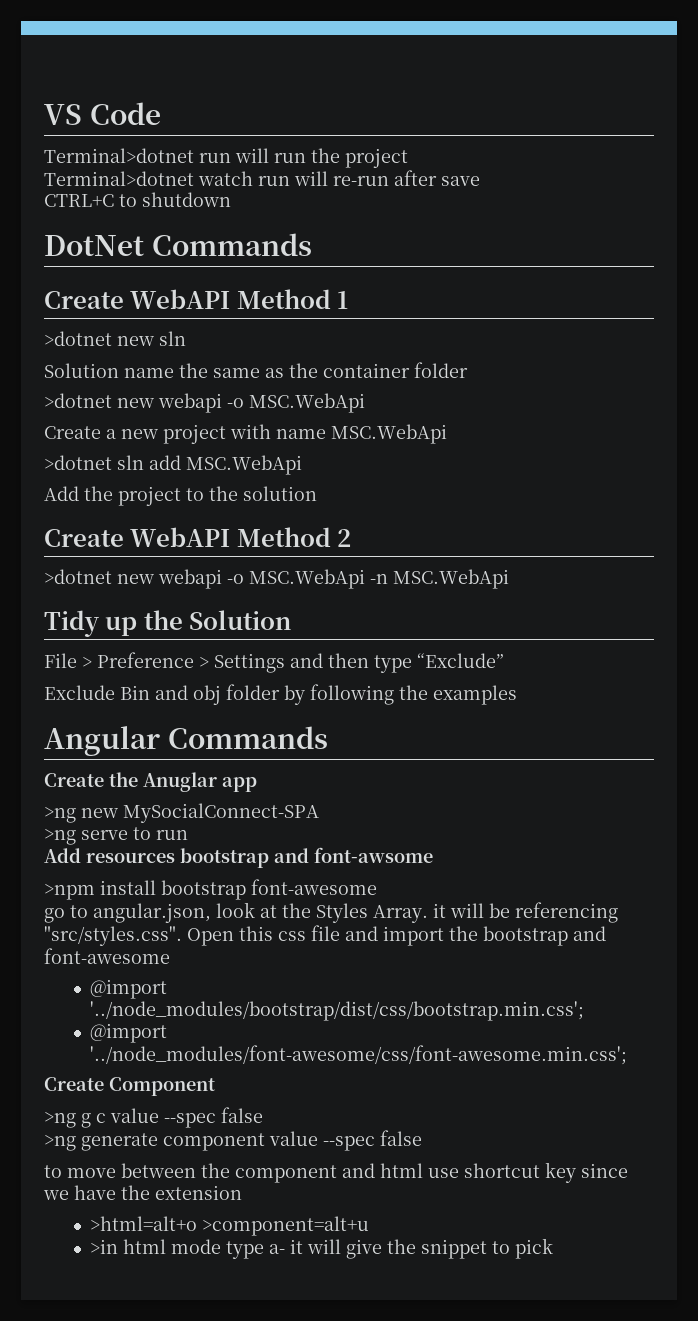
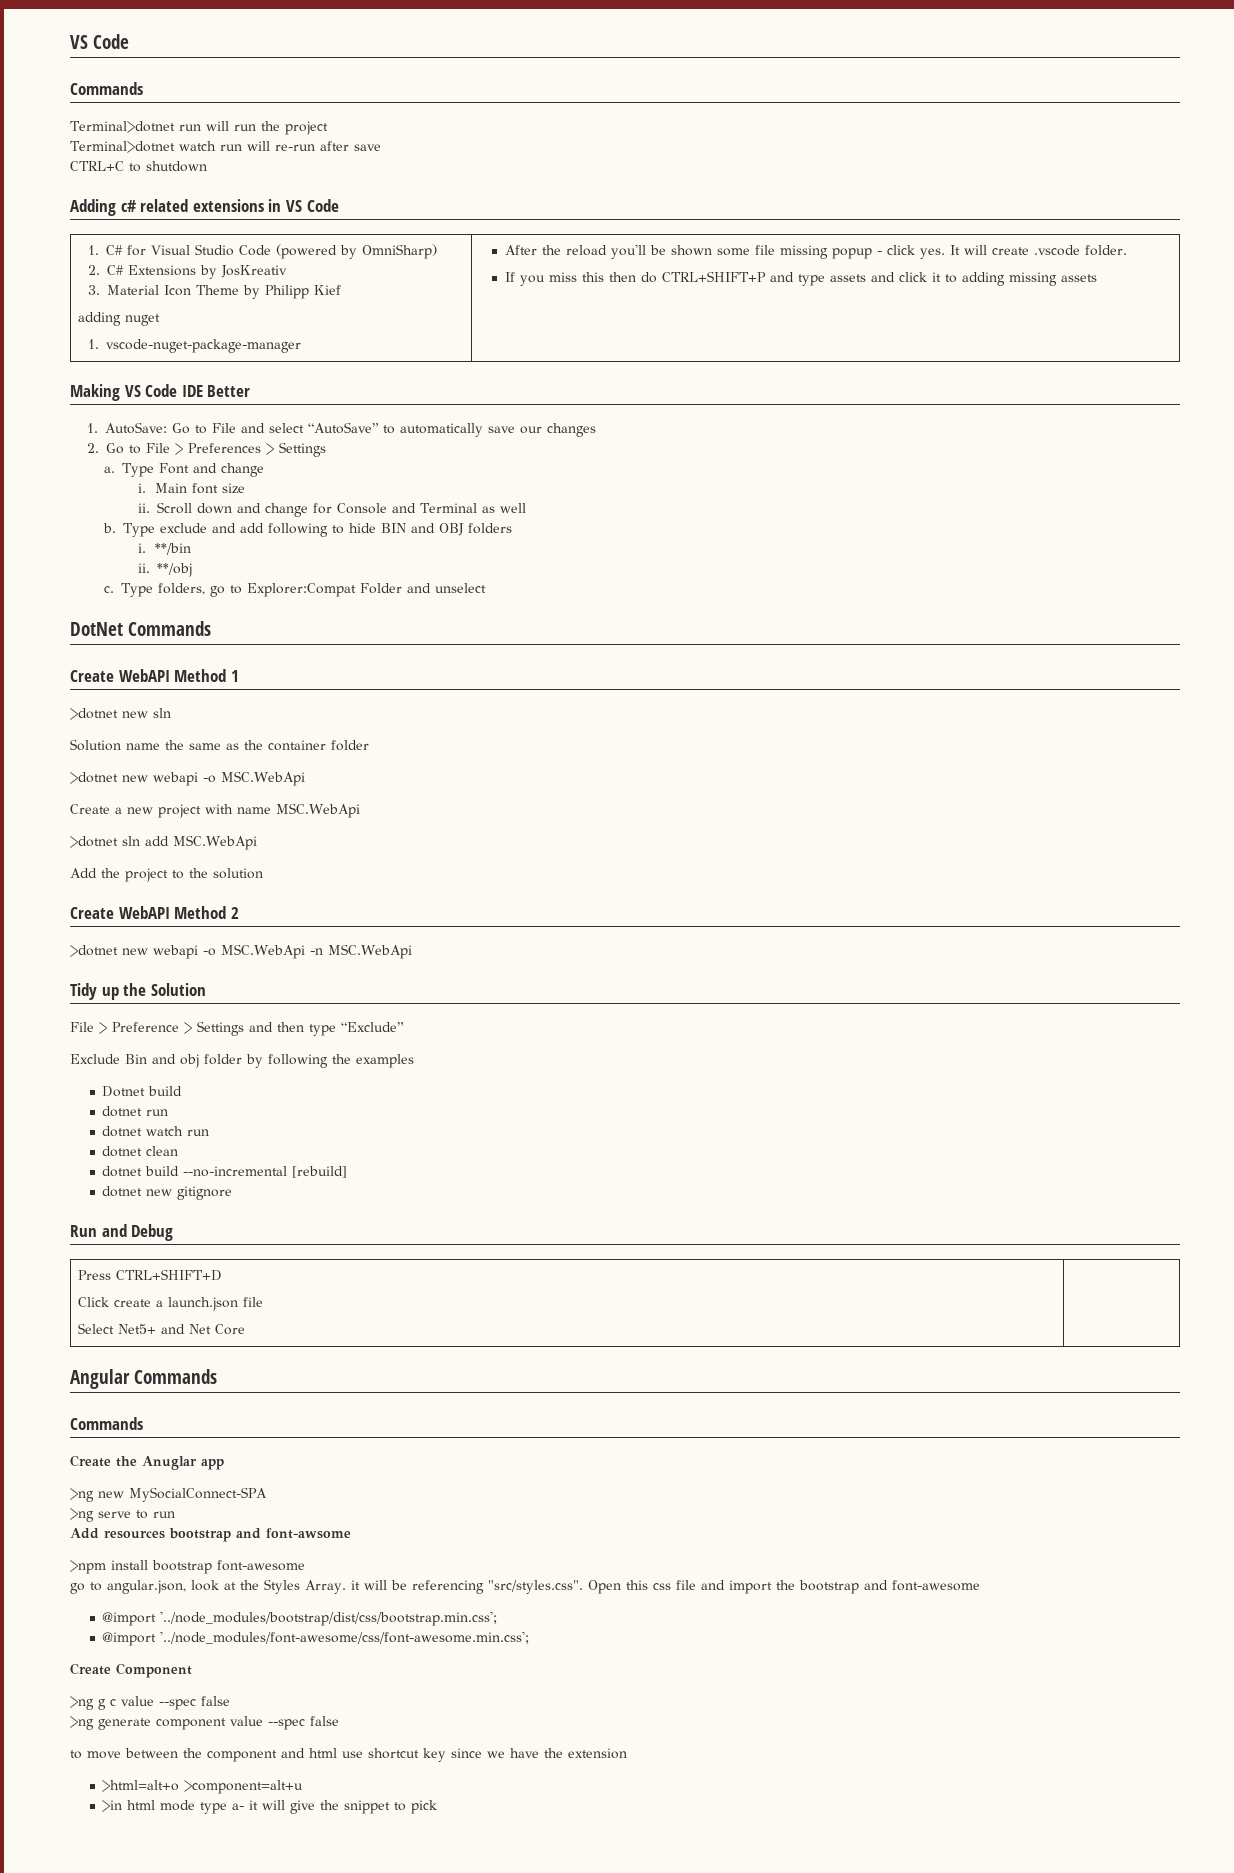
[44,102,161,125] VS Code -> [70,34,130,49] [70,82,143,95] VS Code // Commands
(231, 199) none -> [70,199,339,216] [88,244,438,259] [88,265,288,279] [88,285,342,299] [78,312,161,326] [88,339,302,353] [504,244,1127,259] [504,271,1097,286] [70,384,251,401] [87,422,597,437] [87,442,327,457] [104,463,265,477] [138,483,246,494] [138,502,527,517] [103,523,513,537] [138,543,192,555] [138,563,193,577] [104,583,487,597] // Adding c# related extensions in VS Code // 1. C# for Visual Studio Code (powered by OmniSharp) // 2. C# Extensions by JosKreativ // 3. Material Icon Theme by Philipp Kief // adding nuget // 1. vscode-nuget-package-manager | After the reload you'll be shown some file missing popup - click yes. It will create .vscode folder. // If you miss this then do CTRL+SHIFT+P and type assets and click it to adding missing assets // Making VS Code IDE Better // 1. AutoSave: Go to File and select “AutoSave” to automatically save our changes // 2. Go to File > Preferences > Settings // a. Type Font and change // i. Main font size // ii. Scroll down and change for Console and Terminal as well // b. Type exclude and add following to hide BIN and OBJ folders // i. **/bin // ii. **/obj // c. Type folders, go to Explorer:Compat Folder and unselect
(517, 695) none -> [102,1086,183,1097] [102,1106,169,1117] [102,1126,210,1137] [102,1146,179,1157] [102,1166,348,1178] [102,1186,233,1200] [70,1224,174,1241] [78,1269,223,1281] [78,1297,264,1311] [78,1323,246,1335] // Dotnet build // dotnet run // dotnet watch run // dotnet clean // dotnet build --no-incremental [rebuild] // dotnet new gitignore // Run and Debug // Press CTRL+SHIFT+D // Click create a launch.json file // Select Net5+ and Net Core |
(328, 737) none -> [70,1417,143,1430] // Commands

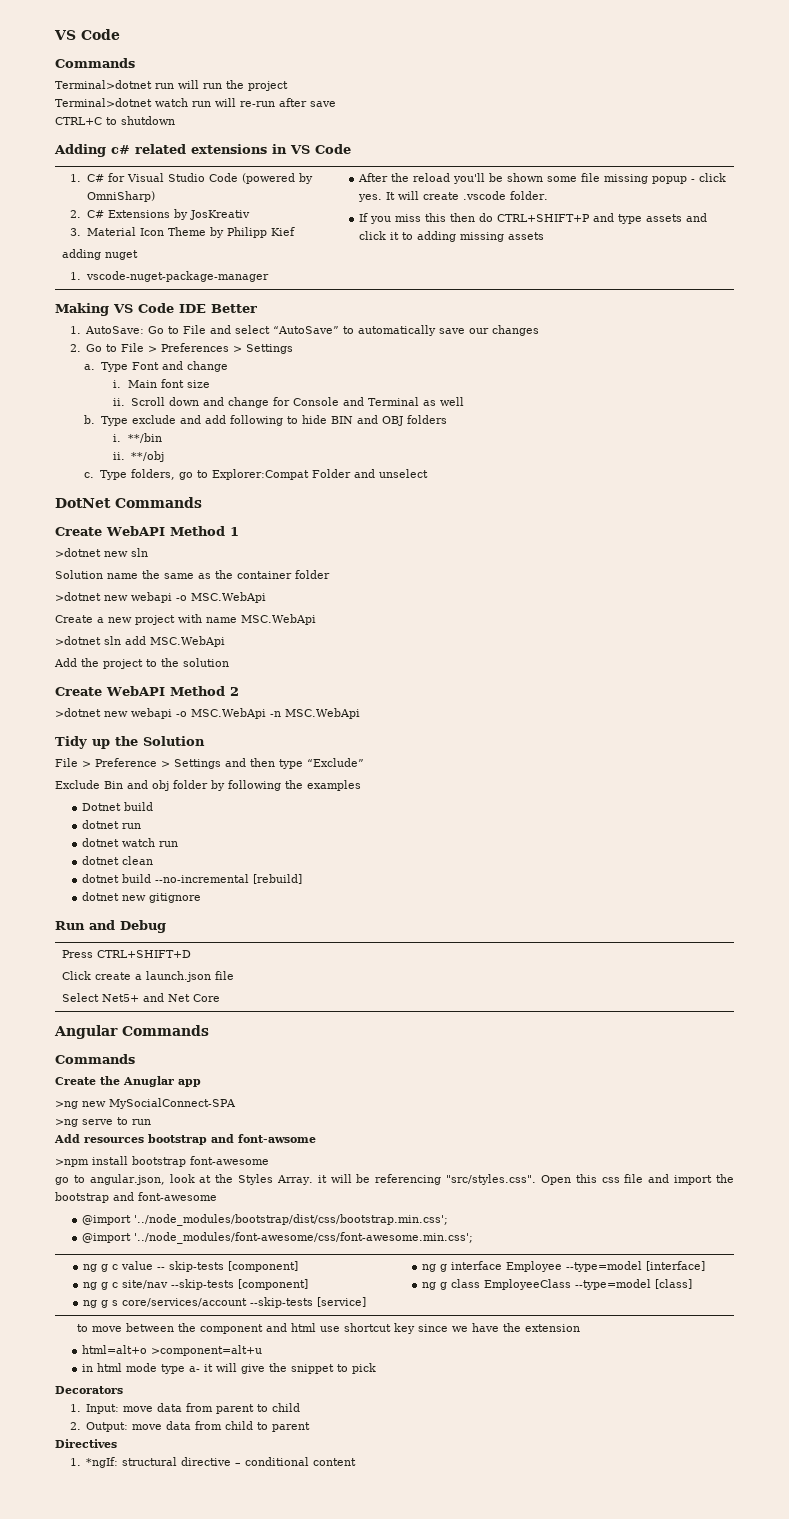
[70,1663,192,1678] [70,1696,230,1710] [70,1716,339,1730] // Create Component // >ng g c value --spec false // >ng generate component value --spec false -> [82,1261,298,1272] [82,1279,308,1290] [82,1297,366,1308] [421,1261,705,1272] [421,1279,692,1290] // ng g c value -- skip-tests [component] // ng g c site/nav --skip-tests [component] // ng g s core/services/account --skip-tests [service] | ng g interface Employee --type=model [interface] // ng g class EmployeeClass --type=model [class]
[102,1780,180,1792] >html=alt+o -> [81,1345,147,1354] html=alt+o
[102,1800,123,1812] >in -> [81,1364,93,1372] in
(438, 1807) none -> [55,1386,123,1394] [69,1403,301,1414] [69,1421,311,1432] [55,1439,117,1448] [69,1457,357,1468] // Decorators // 1. Input: move data from parent to child // 2. Output: move data from child to parent // Directives // 1. *ngIf: structural directive – conditional content

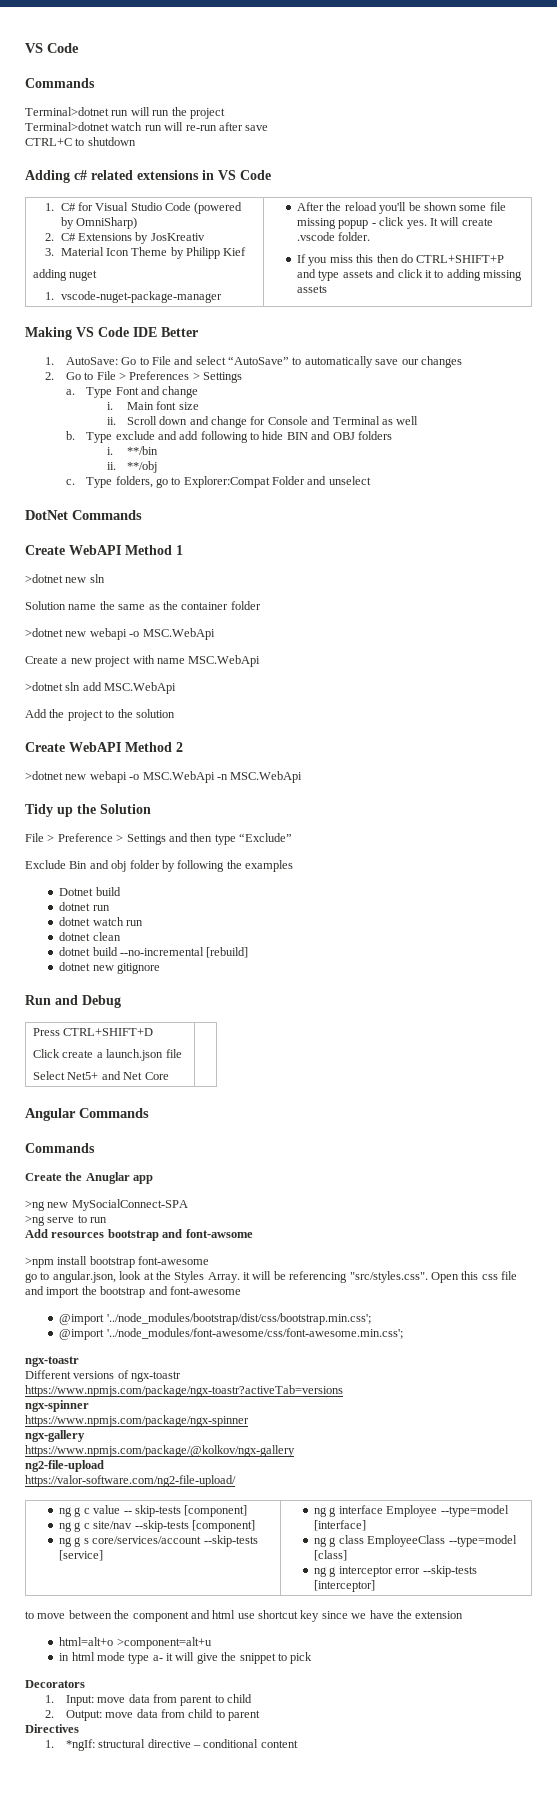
(473, 1238) none -> [25,1356,79,1367] [25,1370,182,1382] [25,1385,343,1397] [25,1400,89,1412] [25,1415,249,1427] [25,1430,85,1442] [25,1445,295,1457] [25,1460,104,1472] [25,1475,236,1487] // ngx-toastr // Different versions of ngx-toastr // https://www.npmjs.com/package/ngx-toastr?activeTab=versions // ngx-spinner // https://www.npmjs.com/package/ngx-spinner // ngx-gallery // https://www.npmjs.com/package/@kolkov/ngx-gallery // ng2-file-upload // https://valor-software.com/ng2-file-upload/
(692, 1284) none -> [314,1565,477,1577] [314,1580,376,1592] // ng g interceptor error --skip-tests [interceptor]

